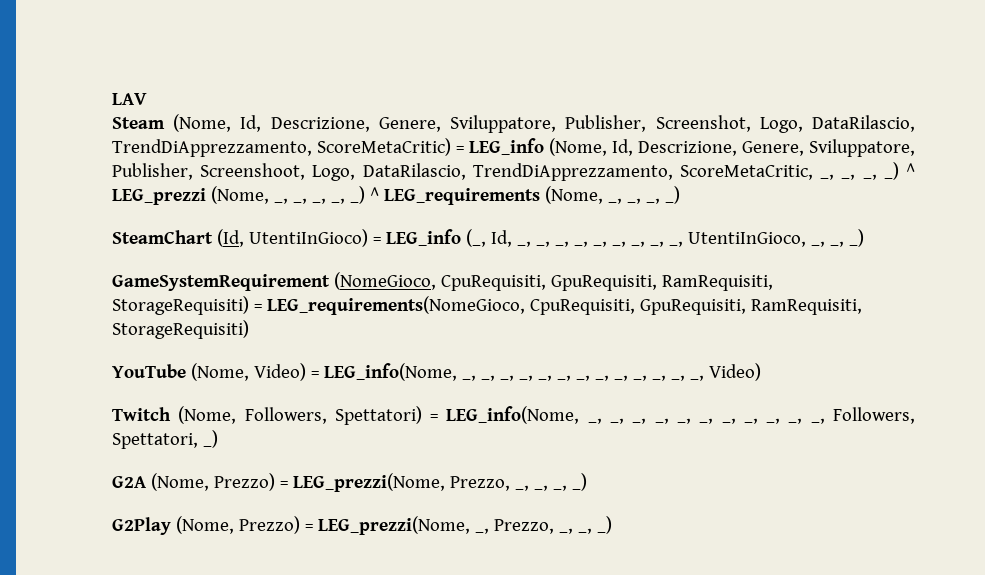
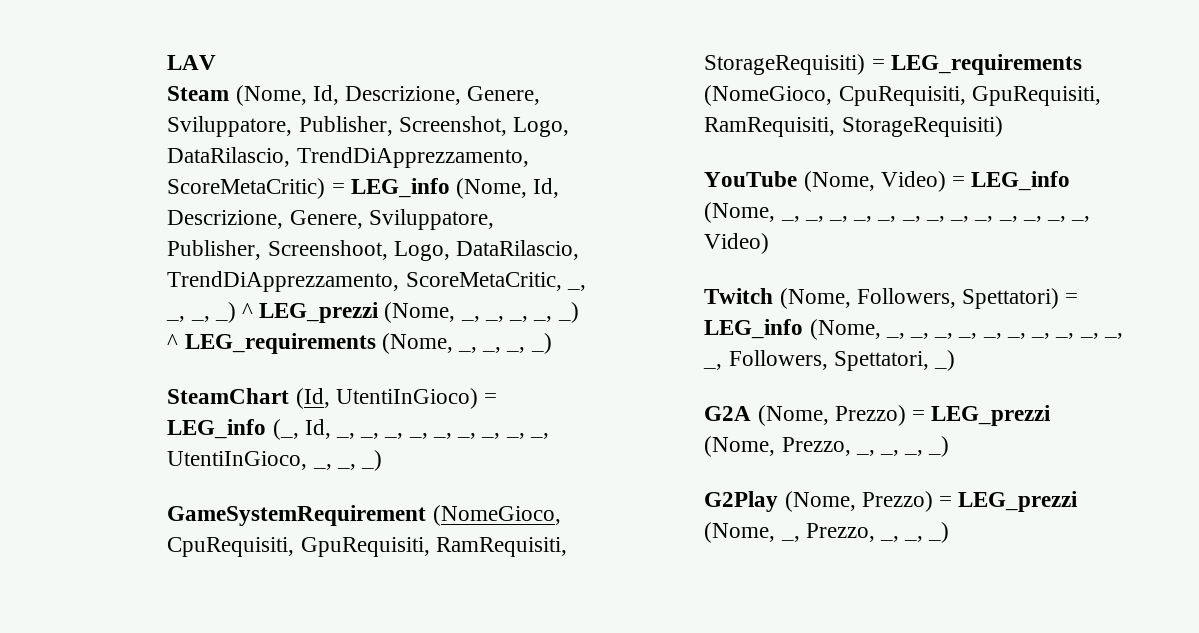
[267,296,526,315] LEG_requirements(NomeGioco, -> [890,54,1082,75] [704,85,833,106] LEG_requirements (NomeGioco,
[324,363,458,381] LEG_info(Nome, -> [971,171,1071,191] [704,202,776,223] LEG_info (Nome,
[446,406,580,424] LEG_info(Nome, -> [704,319,881,340] LEG_info (Nome,
[293,473,446,492] LEG_prezzi(Nome, -> [931,405,1052,426] [704,436,776,457] LEG_prezzi (Nome,
[318,516,471,535] LEG_prezzi(Nome, -> [958,491,1079,512] [704,522,776,543] LEG_prezzi (Nome,

